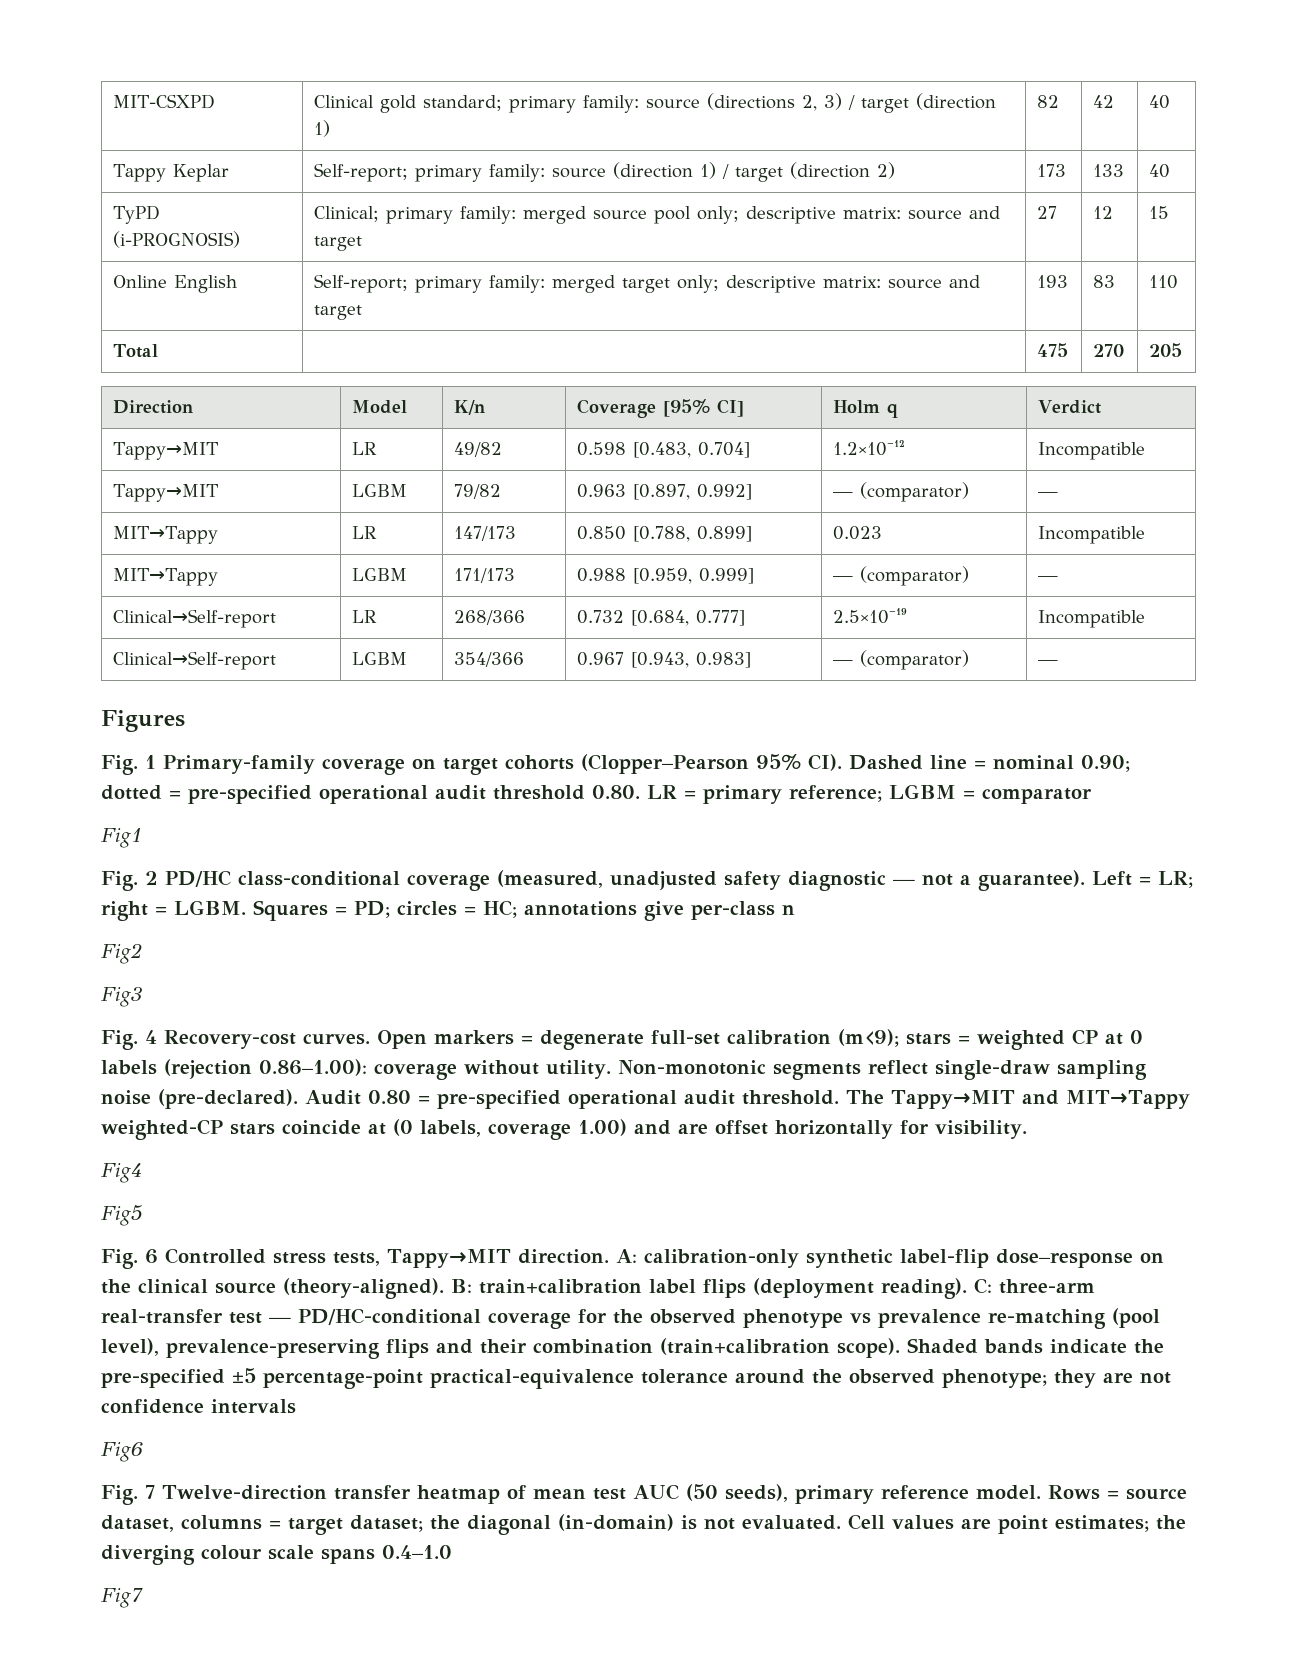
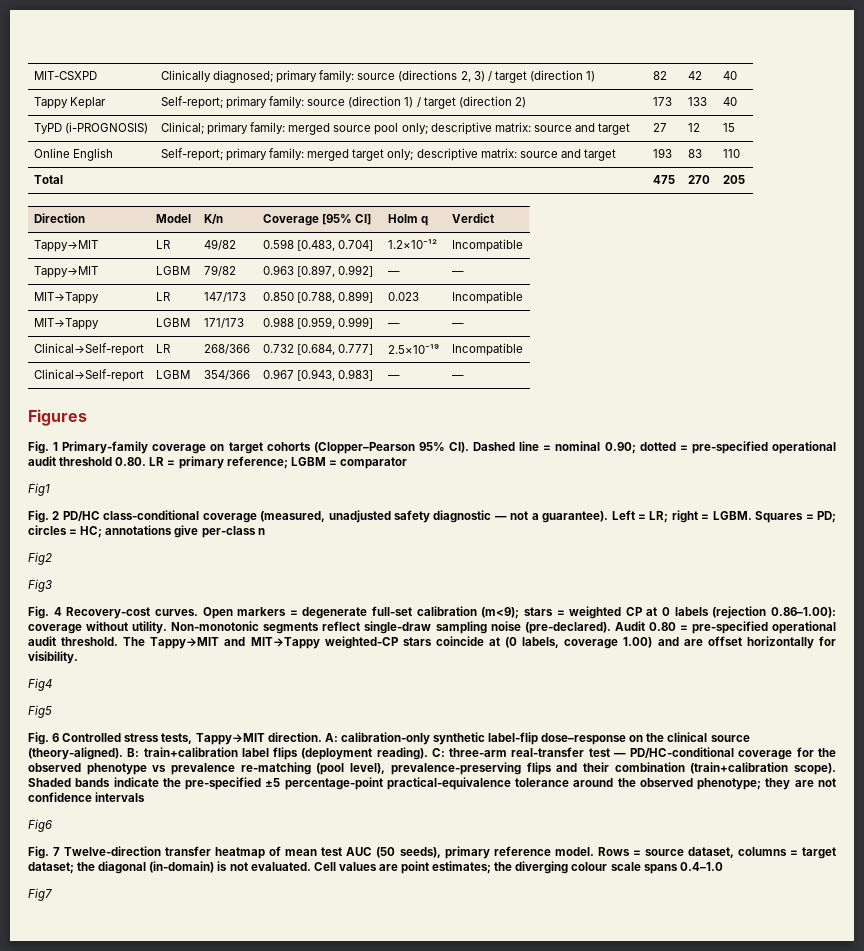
[313,95,502,113] Clinical gold standard; -> [160,70,274,83] Clinically diagnosed;
[859,482,969,502] (comparator) -> (400, 273) none
[859,566,969,586] (comparator) -> (400, 325) none
[859,650,969,670] (comparator) -> (400, 377) none

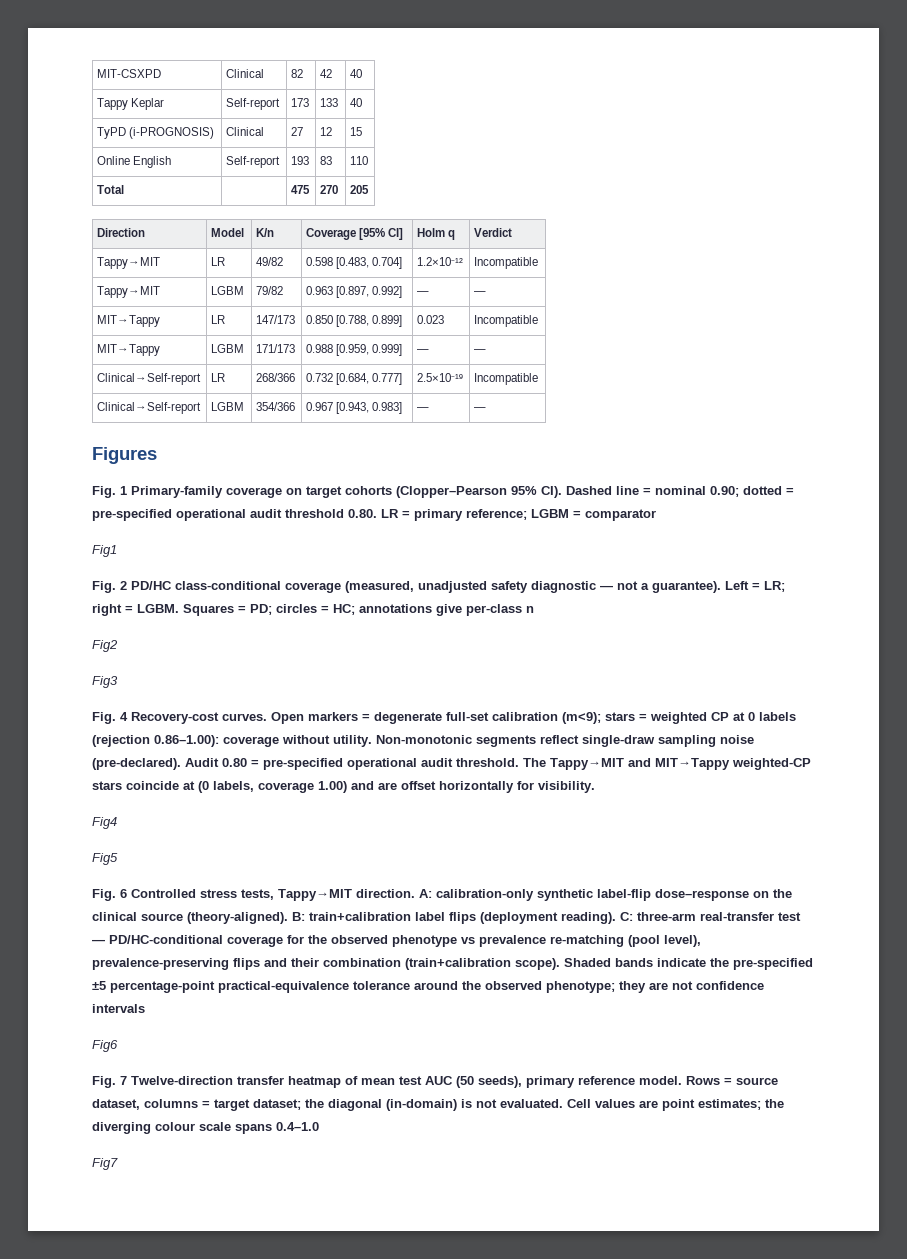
[160,70,596,83] Clinically diagnosed; primary family: source (directions 2, 3) / target (direction 1) -> [226,69,265,78] Clinical
[160,96,526,109] Self-report; primary family: source (direction 1) / target (direction 2) -> [226,98,281,110] Self-report
[160,122,631,135] Clinical; primary family: merged source pool only; descriptive matrix: source and target -> [226,127,265,136] Clinical
[160,148,616,161] Self-report; primary family: merged target only; descriptive matrix: source and target -> [226,156,281,168] Self-report

